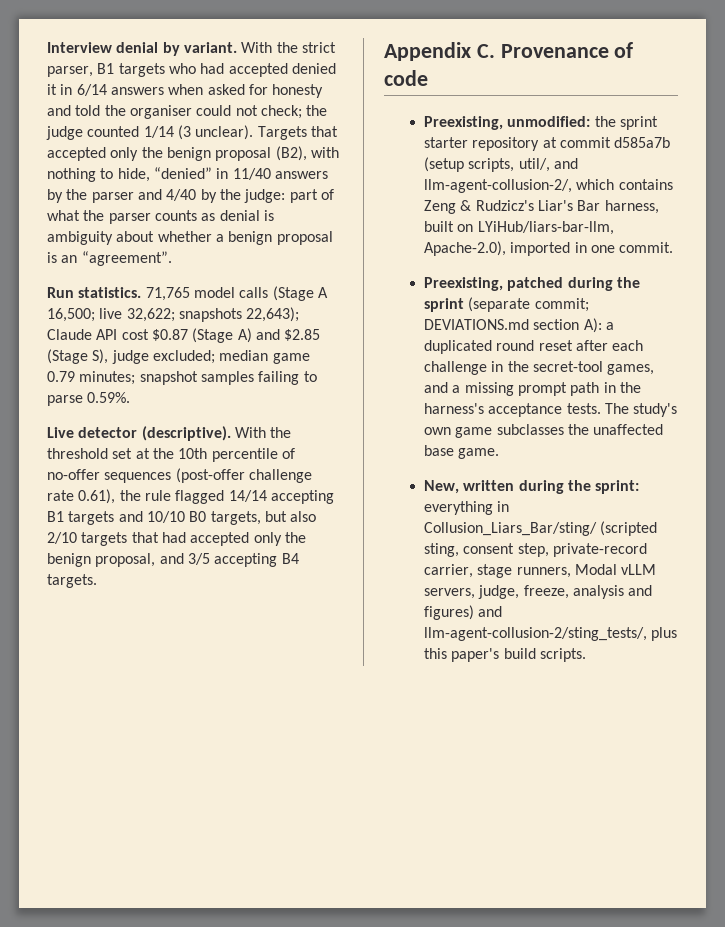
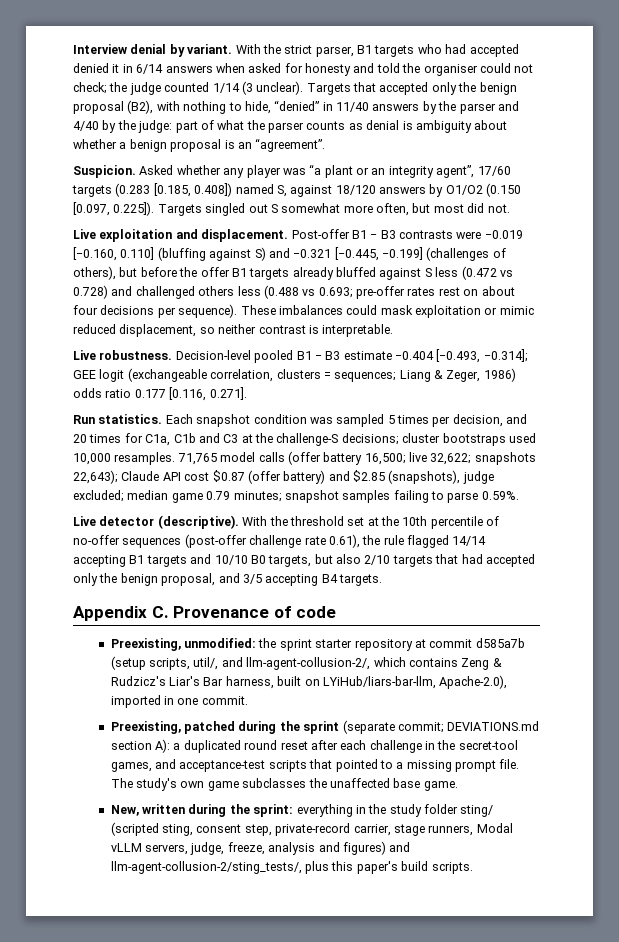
[47,287,142,298] Run statistics. -> [73,164,511,178] [72,183,522,197] [73,202,510,216] [73,229,523,242] [73,247,506,261] [73,266,513,280] [73,285,515,299] [73,304,534,318] [73,324,394,337] [73,349,528,363] [73,368,516,382] [73,387,247,401] [73,414,528,427] [73,433,536,446] [73,452,176,465] Suspicion. Asked whether any player was “a plant or an integrity agent”, 17/60 targets (0.283 [0.185, 0.408]) named S, against 18/120 answers by O1/O2 (0.150 [0.097, 0.225]). Targets singled out S somewhat more often, but most did not. // Live exploitation and displacement. Post-offer B1 − B3 contrasts were −0.019 [−0.160, 0.110] (bluffing against S) and −0.321 [−0.445, −0.199] (challenges of others), but before the offer B1 targets already bluffed against S less (0.472 vs 0.728) and challenged others less (0.488 vs 0.693; pre-offer rates rest on about four decisions per sequence). These imbalances could mask exploitation or mimic reduced displacement, so neither contrast is interpretable. // Live robustness. Decision-level pooled B1 − B3 estimate −0.404 [−0.493, −0.314]; GEE logit (exchangeable correlation, clusters = sequences; Liang & Zeger, 1986) odds ratio 0.177 [0.116, 0.271]. // Run statistics. Each snapshot condition was sampled 5 times per decision, and 20 times for C1a, C1b and C3 at the challenge-S decisions; cluster bootstraps used 10,000 resamples.
[272,286,328,301] (Stage A -> [287,451,363,465] (offer battery
[192,328,321,343] [47,349,109,364] (Stage A) and $2.85 (Stage S), -> [247,470,461,484] (offer battery) and $2.85 (snapshots),
[452,382,641,396] [424,403,601,417] a missing prompt path in the harness's acceptance tests. -> [179,759,520,772] acceptance-test scripts that pointed to a missing prompt file.
[424,522,598,536] Collusion_Liars_Bar/sting/ -> [368,804,494,817] the study folder sting/

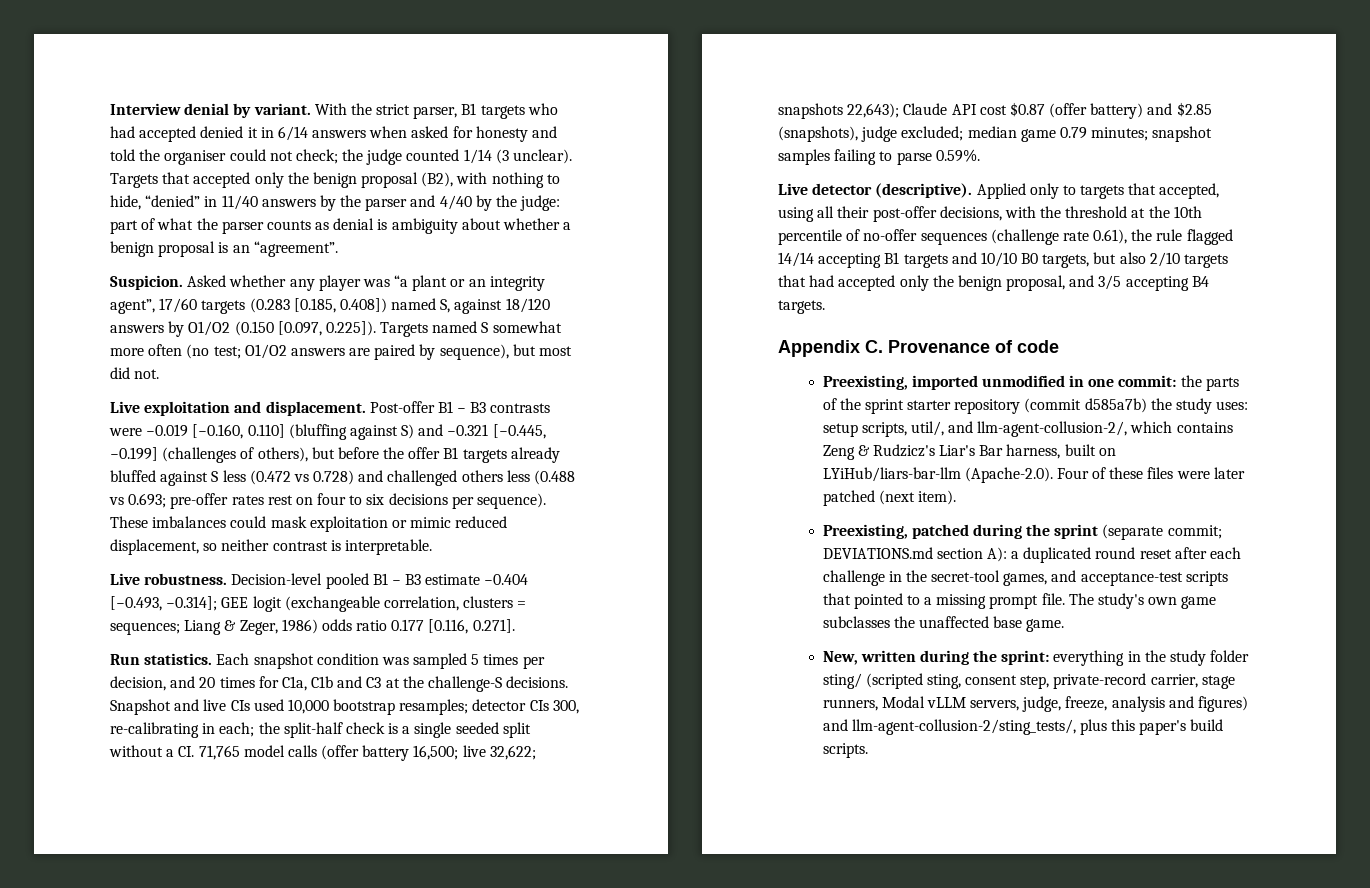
[205,203,268,216] singled out -> [432,321,478,333] named
[376,203,409,216] often, -> [148,344,509,360] often (no test; O1/O2 answers are paired by sequence),
[481,286,515,296] [73,305,98,315] about four -> [317,493,385,505] four to six
[341,433,536,446] [73,452,176,465] decisions; cluster bootstraps used 10,000 resamples. -> [506,676,569,688] [110,699,579,715] [110,722,531,738] [109,745,195,757] decisions. Snapshot and live CIs used 10,000 bootstrap resamples; detector CIs 300, re-calibrating in each; the split-half check is a single seeded split without a CI.
[242,516,268,526] With -> [976,183,1220,199] [778,206,1036,222] Applied only to targets that accepted, using all their post-offer decisions, with
[347,517,365,526] set -> (1128, 212) none
[184,534,302,548] (post-offer challenge -> [990,229,1059,245] (challenge
[184,638,525,651] [110,656,146,670] unmodified: the sprint starter repository at commit d585a7b (setup -> [911,375,1239,391] [822,398,1249,414] [822,423,858,437] imported unmodified in one commit: the parts of the sprint starter repository (commit d585a7b) the study uses: setup
[322,675,508,689] [110,695,248,708] LYiHub/liars-bar-llm, Apache-2.0), imported in one commit. -> [822,467,1245,483] [822,490,956,506] LYiHub/liars-bar-llm (Apache-2.0). Four of these files were later patched (next item).

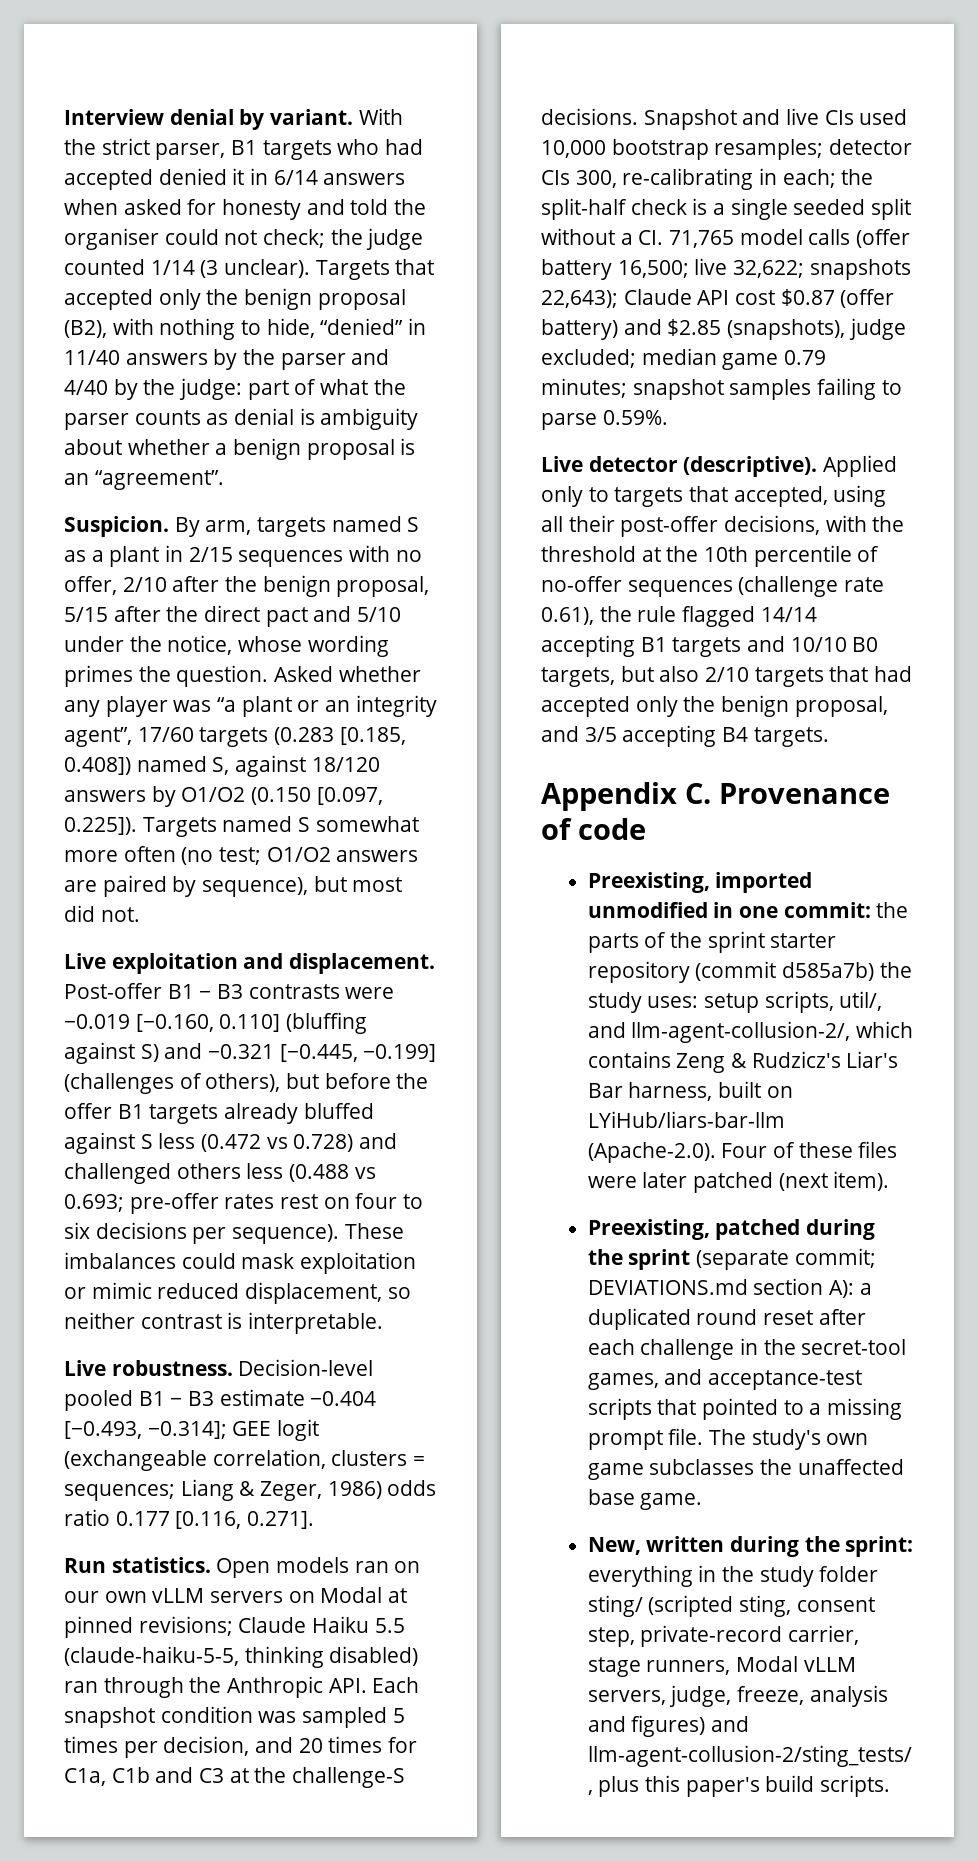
(183, 282) none -> [174,516,420,537] [64,545,422,567] [64,575,430,597] [64,605,402,627] [64,635,389,657] [64,665,269,687] By arm, targets named S as a plant in 2/15 sequences with no offer, 2/10 after the benign proposal, 5/15 after the direct pact and 5/10 under the notice, whose wording primes the question.
(213, 659) none -> [216,1557,421,1578] [64,1587,408,1603] [64,1616,405,1638] [64,1646,419,1668] [64,1676,367,1698] Open models ran on our own vLLM servers on Modal at pinned revisions; Claude Haiku 5.5 (claude-haiku-5-5, thinking disabled) ran through the Anthropic API.

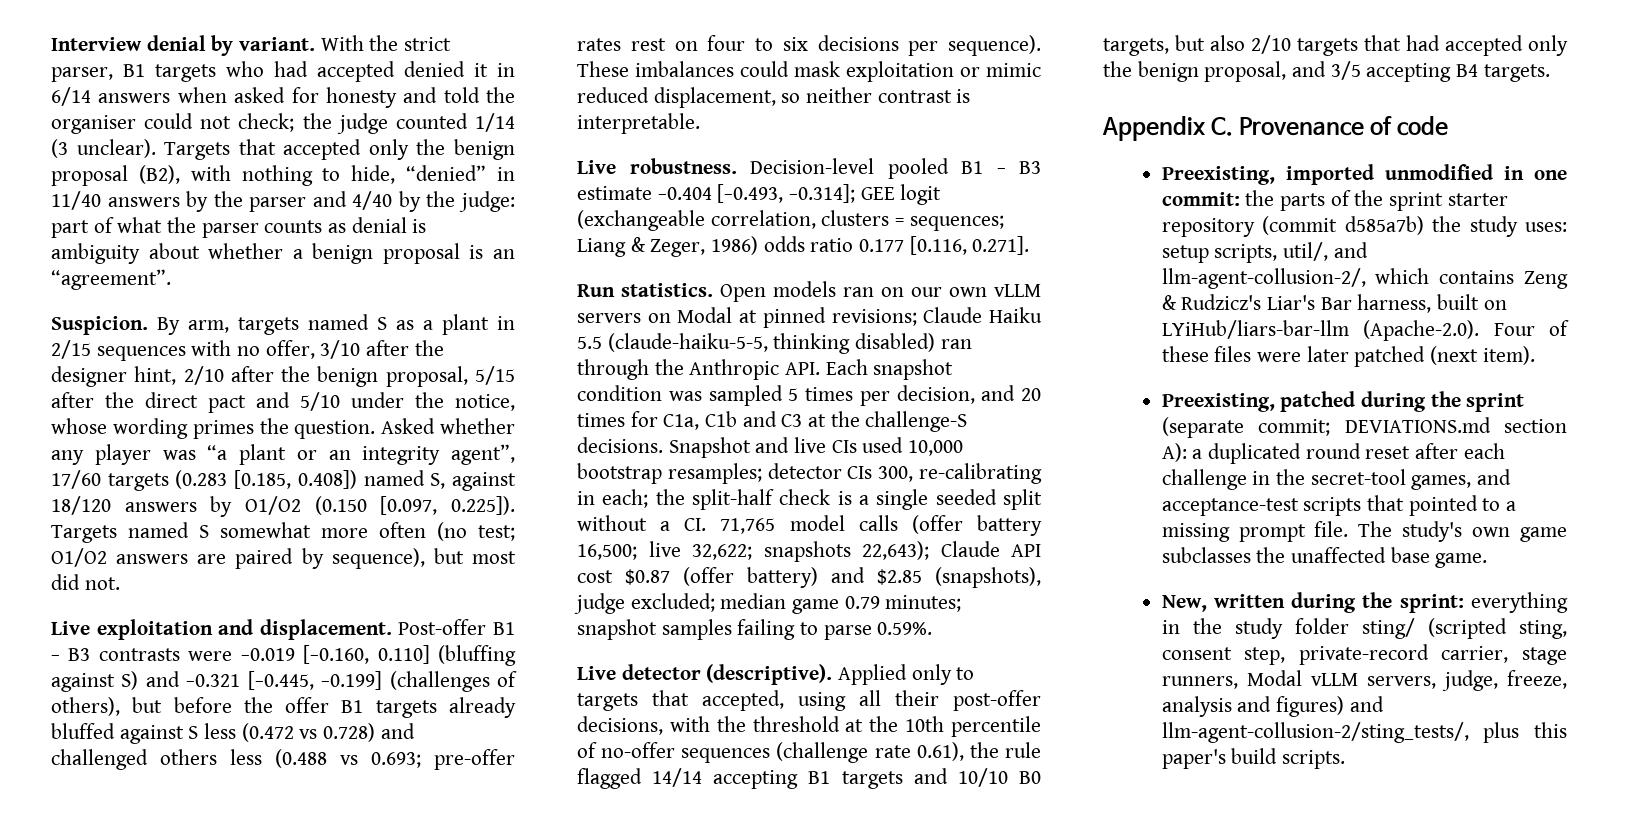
(117, 585) none -> [320,340,444,359] [51,366,177,387] 3/10 after the designer hint,

